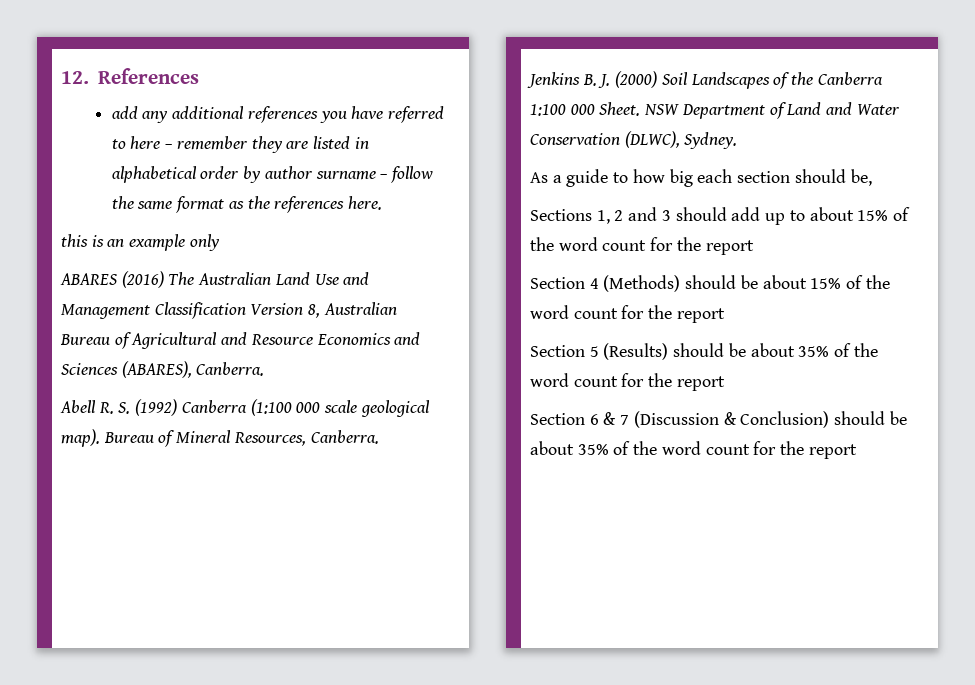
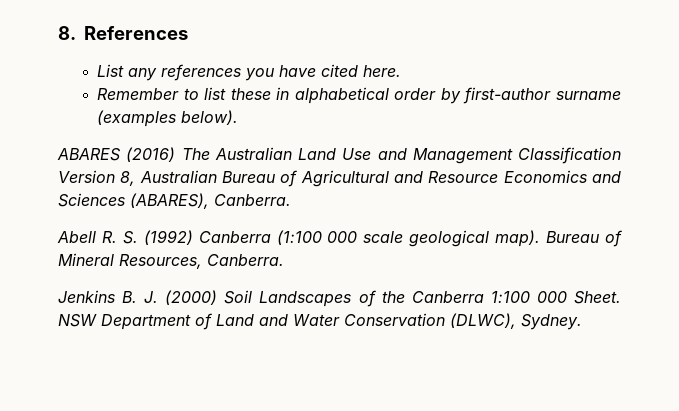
[61,71,89,84] 12. -> [58,26,76,40] 8.
[111,106,444,123] [111,136,369,153] [111,166,433,183] [111,196,382,213] [61,234,220,251] add any additional references you have referred to here – remember they are listed in alphabetical order by author surname – follow the same format as the references here. // this is an example only -> [96,64,401,81] [96,87,621,104] [96,110,238,127] List any references you have cited here. // Remember to list these in alphabetical order by first-author surname (examples below).
[530,169,872,187] [530,207,910,225] [530,237,754,255] [530,275,890,292] [530,305,725,323] [530,343,878,360] [530,373,725,391] [530,411,907,428] [530,441,857,459] // As a guide to how big each section should be, // Sections 1, 2 and 3 should add up to about 15% of the word count for the report // Section 4 (Methods) should be about 15% of the word count for the report // Section 5 (Results) should be about 35% of the word count for the report // Section 6 & 7 (Discussion & Conclusion) should be about 35% of the word count for the report -> (582, 322) none

